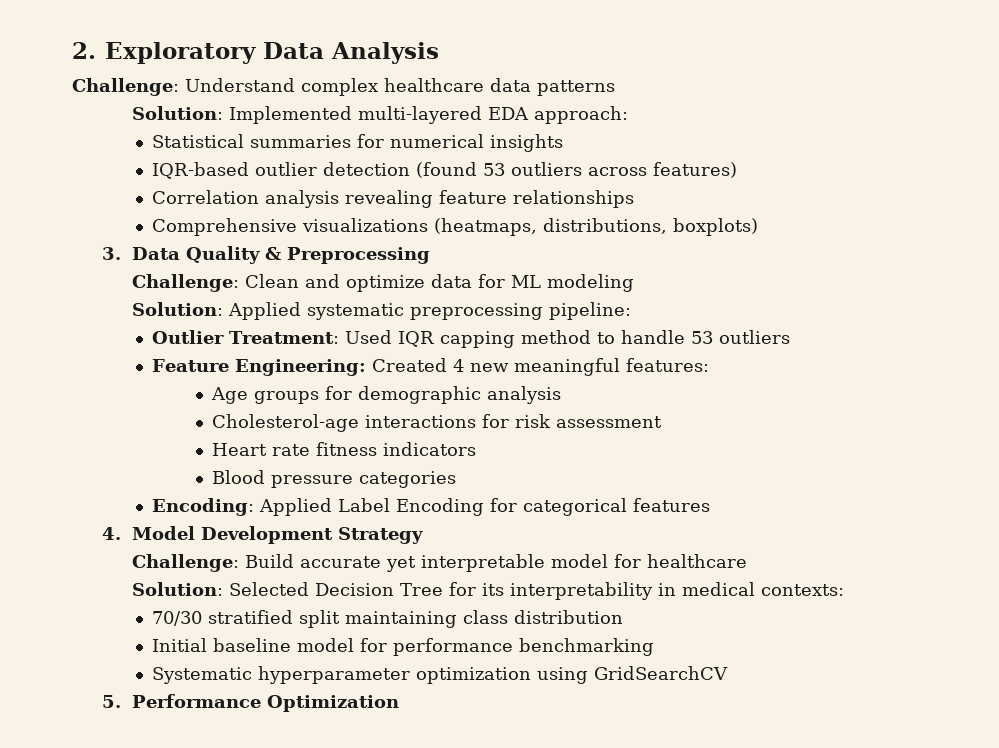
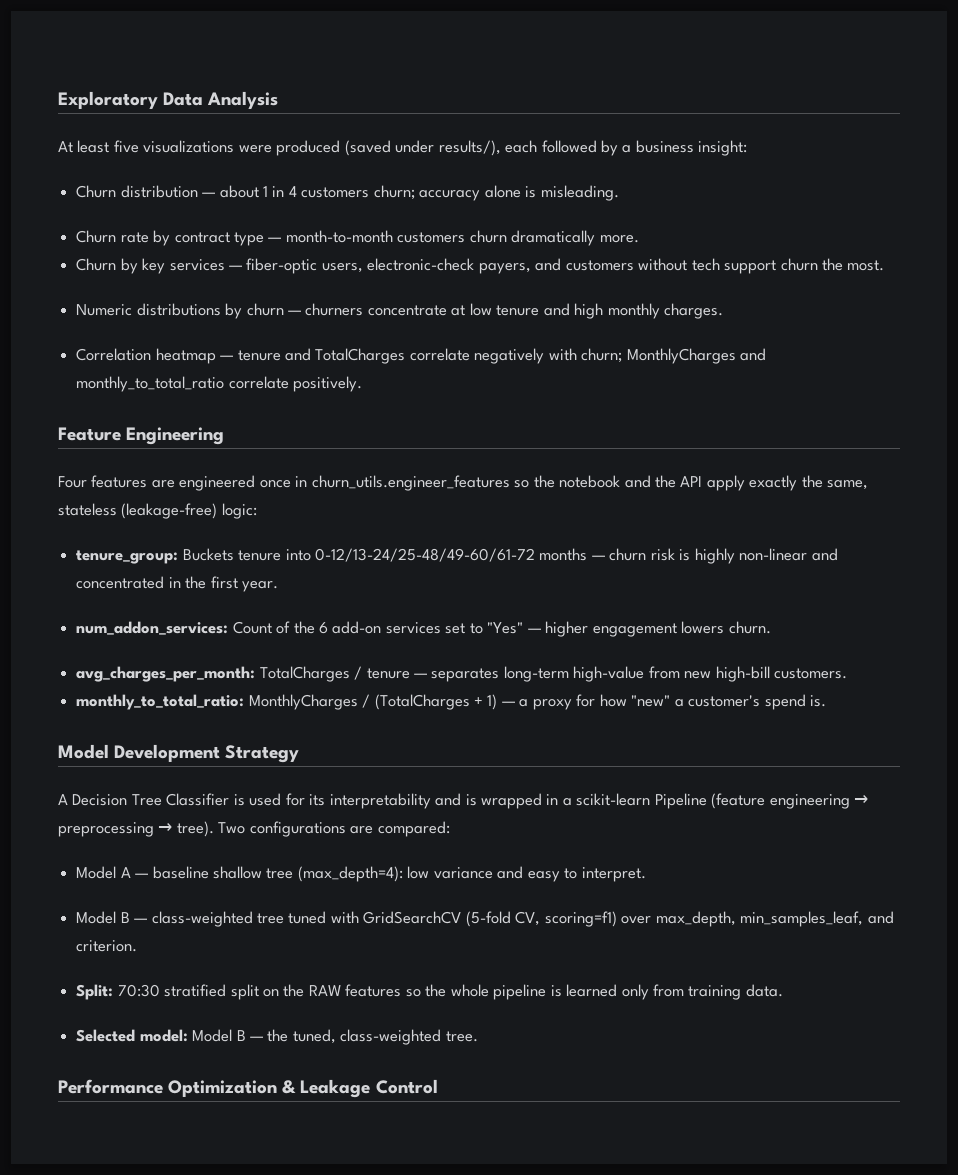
[72,42,96,59] 2. -> (58, 100) none
[72,78,615,96] [132,106,629,124] [152,134,564,152] [152,162,738,179] [152,190,635,208] [152,218,759,236] [102,246,431,264] [132,274,635,292] [132,302,632,320] [152,330,791,348] [152,358,710,376] [211,386,562,404] [212,414,663,432] [212,442,477,456] [212,470,457,488] [152,498,711,516] [102,526,424,544] [132,554,748,572] [132,582,845,600] [152,610,624,628] [152,638,655,656] [152,666,729,684] [102,694,400,712] Challenge: Understand complex healthcare data patterns // Solution: Implemented multi-layered EDA approach: // Statistical summaries for numerical insights // IQR-based outlier detection (found 53 outliers across features) // Correlation analysis revealing feature relationships // Comprehensive visualizations (heatmaps, distributions, boxplots) // 3. Data Quality & Preprocessing // Challenge: Clean and optimize data for ML modeling // Solution: Applied systematic preprocessing pipeline: // Outlier Treatment: Used IQR capping method to handle 53 outliers // Feature Engineering: Created 4 new meaningful features: // Age groups for demographic analysis // Cholesterol-age interactions for risk assessment // Heart rate fitness indicators // Blood pressure categories // Encoding: Applied Label Encoding for categorical features // 4. Model Development Strategy // Challenge: Build accurate yet interpretable model for healthcare // Solution: Selected Decision Tree for its interpretability in medical contexts: // 70/30 stratified split maintaining class distribution // Initial baseline model for performance benchmarking // Systematic hyperparameter optimization using GridSearchCV // 5. Performance Optimization -> [58,140,748,156] [76,185,619,201] [76,230,639,246] [76,258,885,274] [76,303,724,319] [76,348,767,364] [76,376,363,392] [58,427,225,445] [58,475,869,491] [58,503,257,519] [76,548,838,564] [76,576,278,592] [76,621,771,637] [76,666,848,682] [76,694,826,710] [58,744,300,763] [58,793,869,809] [58,821,450,837] [76,866,646,882] [76,911,894,927] [76,940,138,952] [76,984,783,1000] [76,1029,478,1045] [58,1079,438,1098] At least five visualizations were produced (saved under results/), each followed by a business insight: // Churn distribution — about 1 in 4 customers churn; accuracy alone is misleading. // Churn rate by contract type — month-to-month customers churn dramatically more. // Churn by key services — fiber-optic users, electronic-check payers, and customers without tech support churn the most. // Numeric distributions by churn — churners concentrate at low tenure and high monthly charges. // Correlation heatmap — tenure and TotalCharges correlate negatively with churn; MonthlyCharges and monthly_to_total_ratio correlate positively. // Feature Engineering // Four features are engineered once in churn_utils.engineer_features so the notebook and the API apply exactly the same, stateless (leakage-free) logic: // tenure_group: Buckets tenure into 0-12/13-24/25-48/49-60/61-72 months — churn risk is highly non-linear and concentrated in the first year. // num_addon_services: Count of the 6 add-on services set to "Yes" — higher engagement lowers churn. // avg_charges_per_month: TotalCharges / tenure — separates long-term high-value from new high-bill customers. // monthly_to_total_ratio: MonthlyCharges / (TotalCharges + 1) — a proxy for how "new" a customer's spend is. // Model Development Strategy // A Decision Tree Classifier is used for its interpretability and is wrapped in a scikit-learn Pipeline (feature engineering → preprocessing → tree). Two configurations are compared: // Model A — baseline shallow tree (max_depth=4): low variance and easy to interpret. // Model B — class-weighted tree tuned with GridSearchCV (5-fold CV, scoring=f1) over max_depth, min_samples_leaf, and criterion. // Split: 70:30 stratified split on the RAW features so the whole pipeline is learned only from training data. // Selected model: Model B — the tuned, class-weighted tree. // Performance Optimization & Leakage Control

